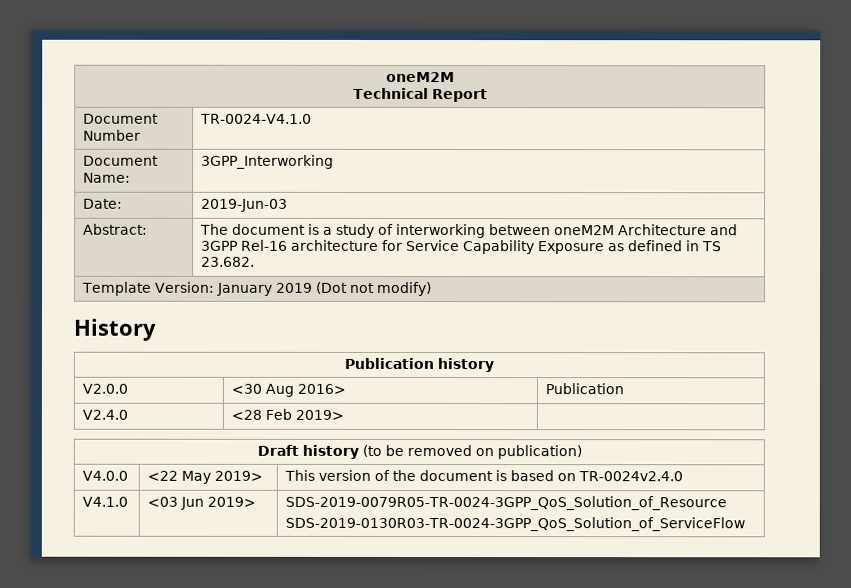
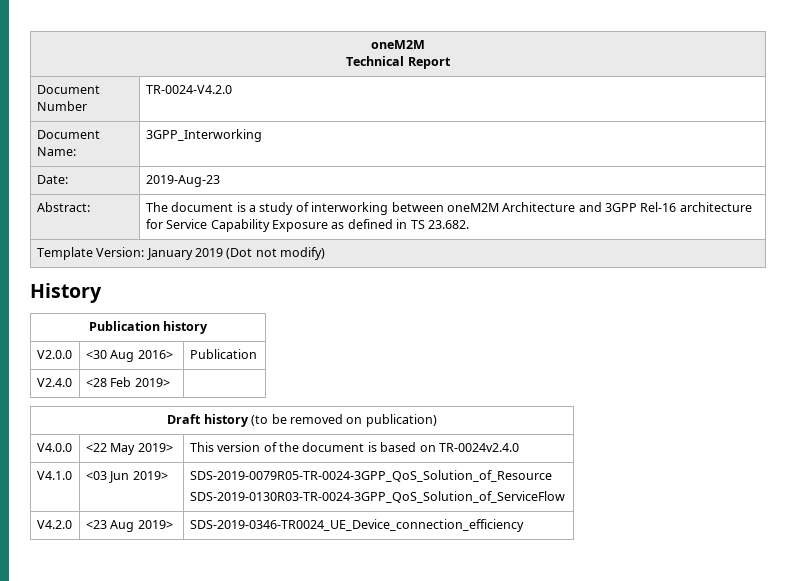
[199,113,312,124] TR-0024-V4.1.0 -> [145,85,232,94] TR-0024-V4.2.0
[200,198,288,212] 2019-Jun-03 -> [145,175,220,187] 2019-Aug-23
(745, 524) none -> [36,520,72,529] [85,520,173,532] [189,519,524,532] // V4.2.0 | <23 Aug 2019> | SDS-2019-0346-TR0024_UE_Device_connection_efficiency

